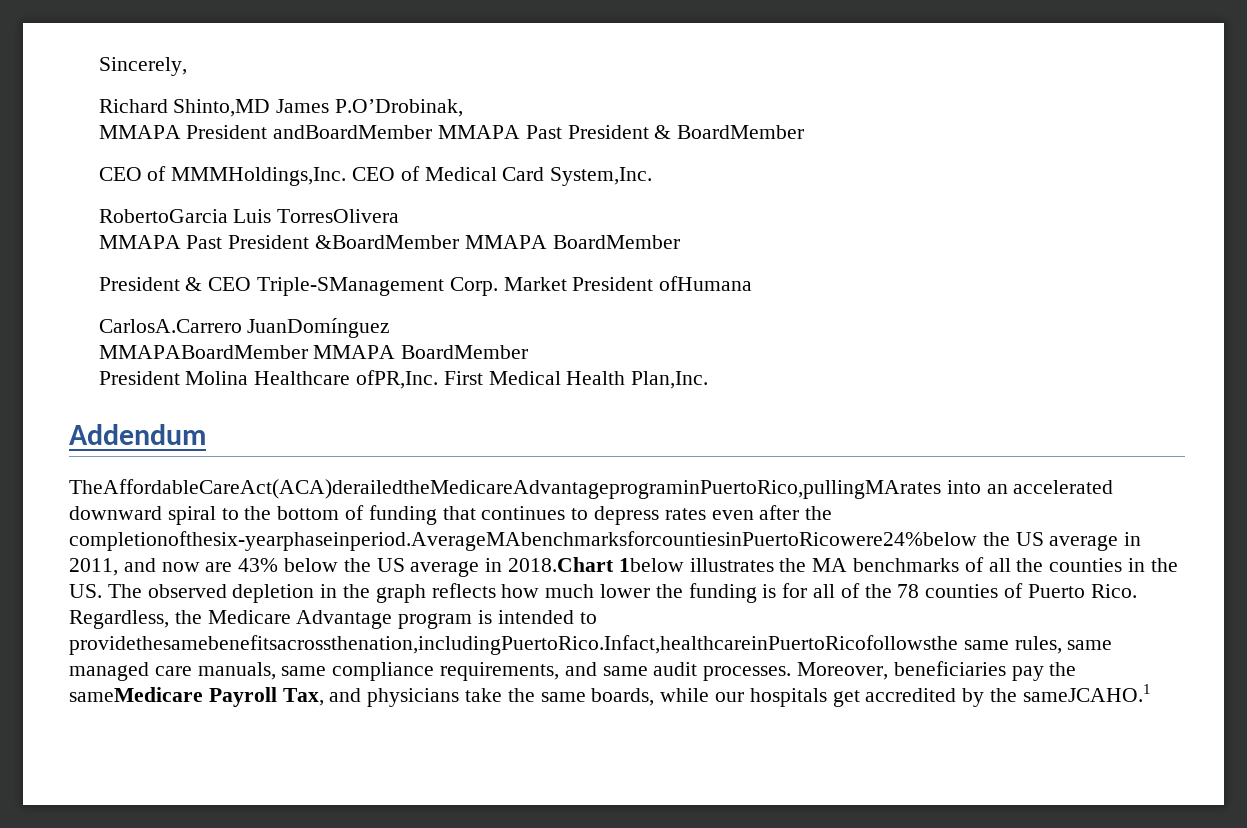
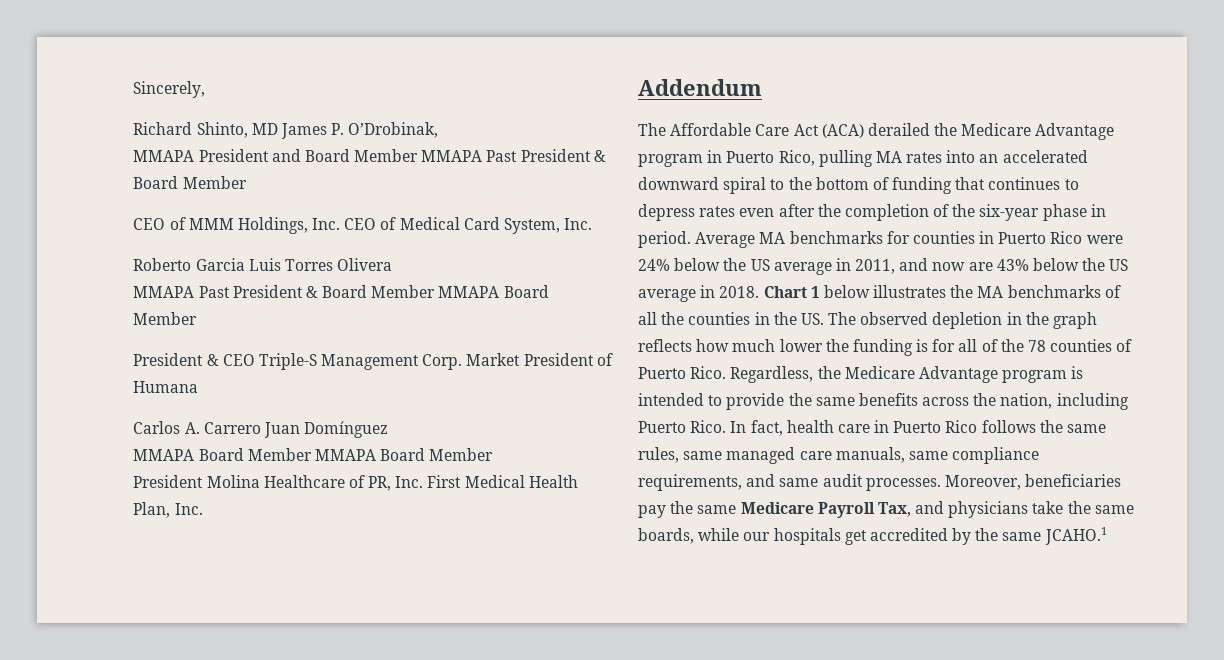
[173,99,464,117] Shinto,MD James P.O’Drobinak, -> [196,122,439,139] Shinto, MD James P. O’Drobinak,
[273,125,805,139] [98,166,347,186] andBoardMember MMAPA Past President & BoardMember // CEO of MMMHoldings,Inc. -> [271,149,606,162] [133,176,247,189] [133,217,341,234] and Board Member MMAPA Past President & Board Member // CEO of MMM Holdings, Inc.
[550,167,653,186] [98,209,400,223] [98,235,680,249] System,Inc. // RobertoGarcia Luis TorresOlivera // MMAPA Past President &BoardMember MMAPA BoardMember -> [504,218,593,234] [133,258,393,271] [133,285,549,298] [133,312,198,325] System, Inc. // Roberto Garcia Luis Torres Olivera // MMAPA Past President & Board Member MMAPA Board Member
[257,277,445,296] Triple-SManagement -> [258,353,420,370] Triple-S Management
[659,276,753,291] [98,318,391,338] [98,345,529,359] ofHumana // CarlosA.Carrero JuanDomínguez // MMAPABoardMember MMAPA BoardMember -> [596,353,613,366] [133,381,199,393] [133,421,389,438] [133,448,494,461] of Humana // Carlos A. Carrero Juan Domínguez // MMAPA Board Member MMAPA Board Member
[356,370,439,389] ofPR,Inc. -> [348,475,424,491] of PR, Inc.
[631,371,709,389] Plan,Inc. -> [133,502,203,518] Plan, Inc.
[69,479,941,499] TheAffordableCareAct(ACA)derailedtheMedicareAdvantageprograminPuertoRico,pullingMArates -> [638,123,1115,140] [638,150,943,167] The Affordable Care Act (ACA) derailed the Medicare Advantage program in Puerto Rico, pulling MA rates
[69,531,977,551] completionofthesix-yearphaseinperiod.AverageMAbenchmarksforcountiesinPuertoRicowere24%below -> [844,204,1106,221] [638,231,1123,248] [638,258,721,271] completion of the six-year phase in period. Average MA benchmarks for counties in Puerto Rico were 24% below
[508,557,684,572] 2018.Chart 1below -> [719,285,870,298] 2018. Chart 1 below
[69,635,958,655] providethesamebenefitsacrossthenation,includingPuertoRico.Infact,healthcareinPuertoRicofollowsthe -> [726,393,1129,410] [638,420,1063,436] provide the same benefits across the nation, including Puerto Rico. In fact, health care in Puerto Rico follows the
[69,687,203,702] sameMedicare -> [697,502,814,514] same Medicare
[1022,684,1151,702] sameJCAHO.1 -> [1002,527,1107,545] same JCAHO.1

